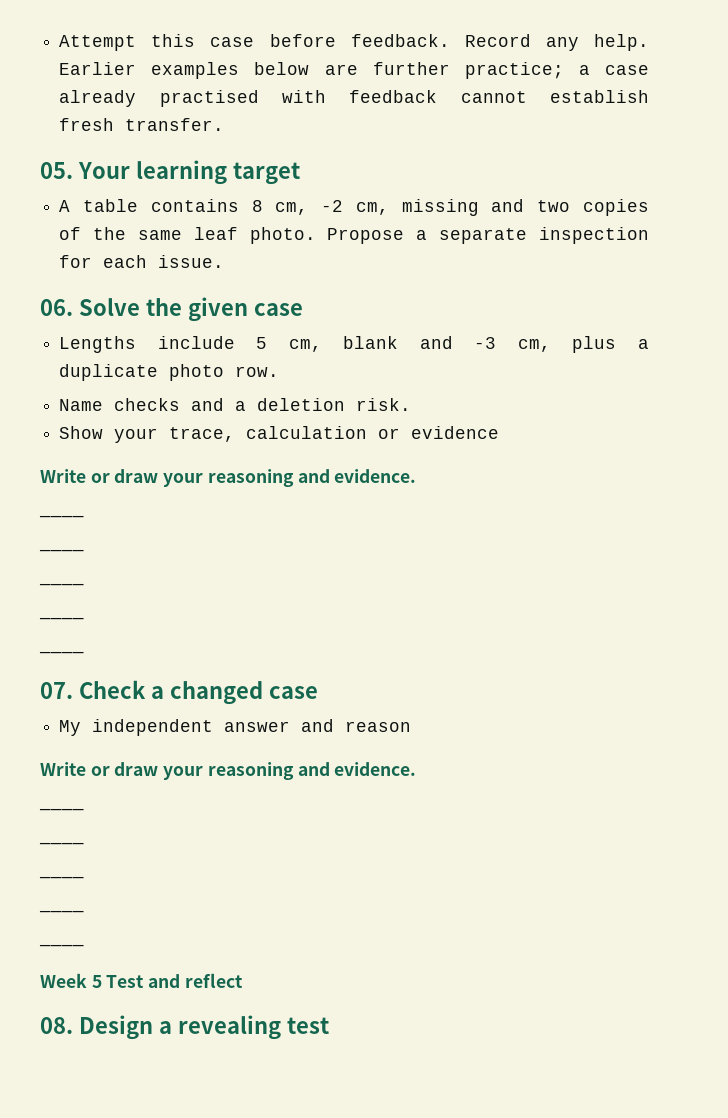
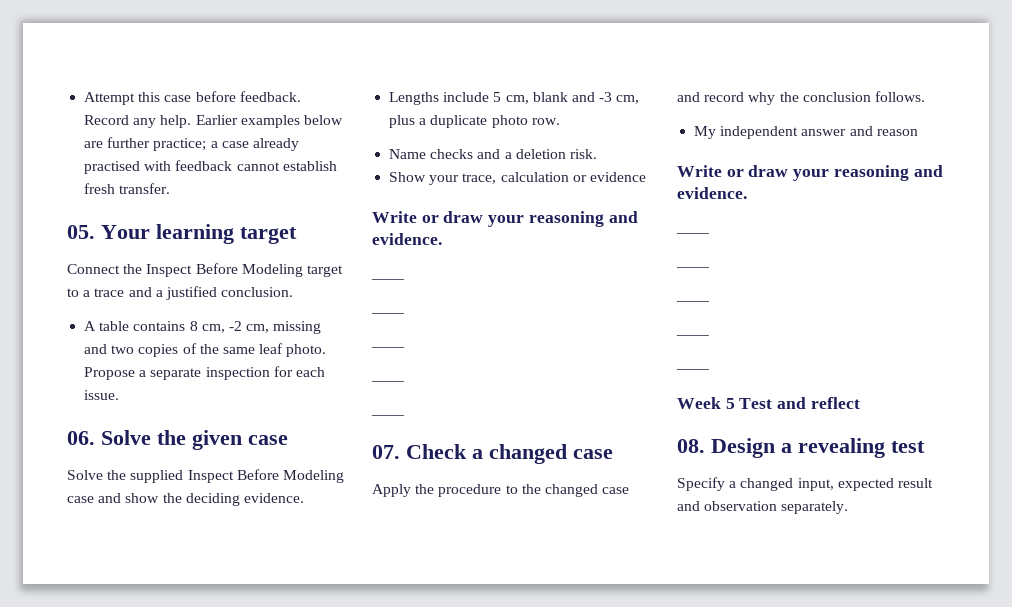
(300, 173) none -> [67,263,343,277] [67,286,294,300] // Connect the Inspect Before Modeling target to a trace and a justified conclusion.
(303, 309) none -> [67,469,344,483] [67,493,304,506] // Solve the supplied Inspect Before Modeling case and show the deciding evidence.
(318, 692) none -> [372,484,630,497] [677,91,925,105] // Apply the procedure to the changed case and record why the conclusion follows.
(329, 1025) none -> [677,477,933,491] [677,501,849,514] // Specify a changed input, expected result and observation separately.

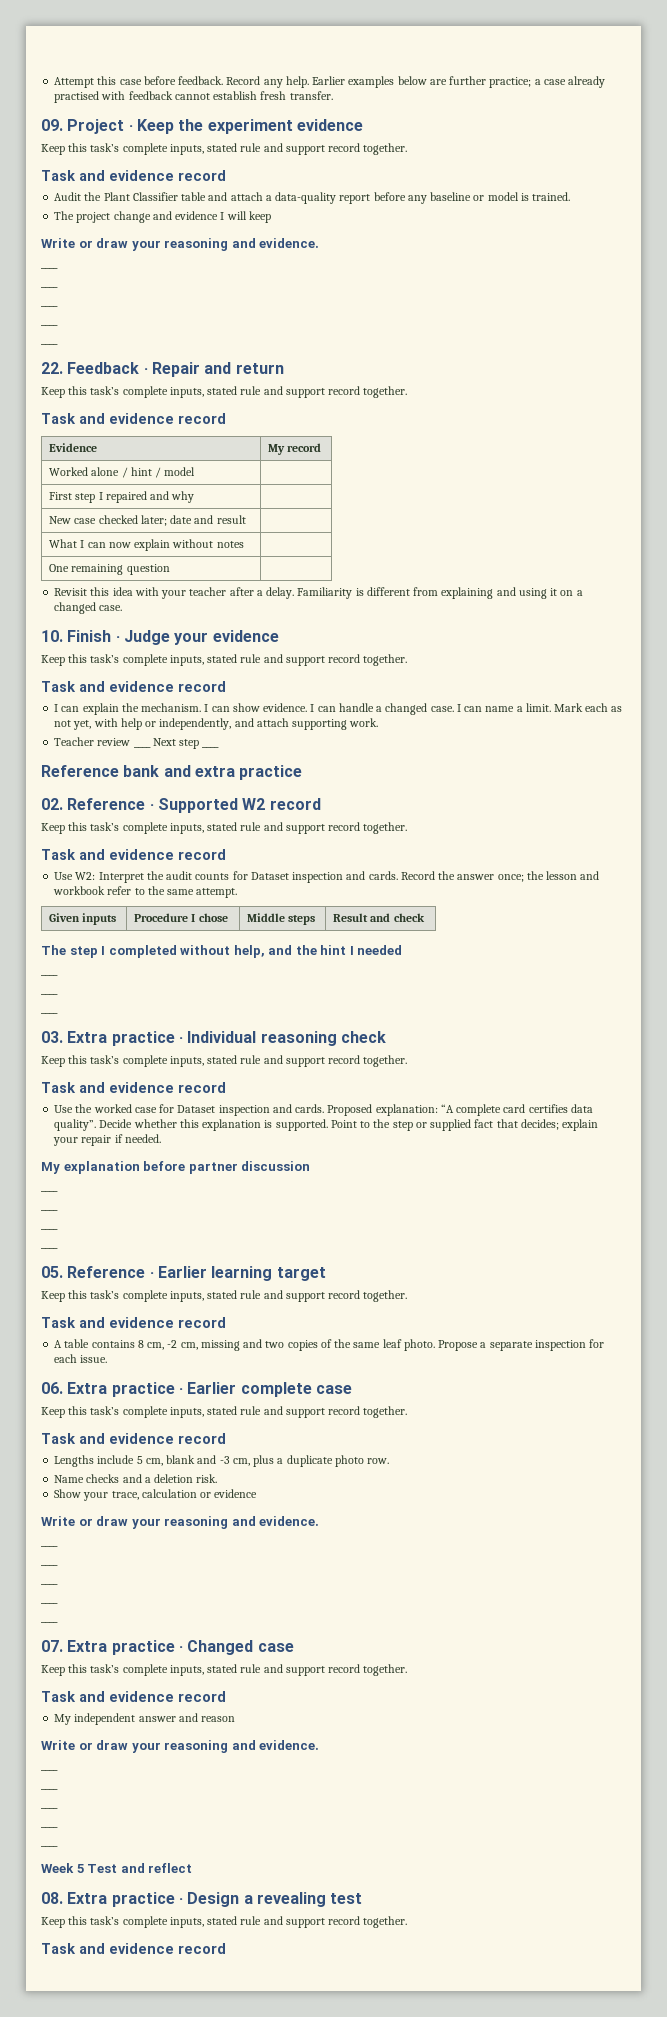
[67,224,297,244] [67,263,343,277] [67,286,294,300] 05. Your learning target // Connect the Inspect Before Modeling target to a trace and a justified conclusion. -> [41,119,363,134] [41,143,408,155] [41,170,226,181] [54,192,571,204] [54,211,271,223] [41,238,320,251] [41,267,58,269] [41,286,58,288] [41,305,58,307] [41,324,58,326] [41,343,58,345] [41,362,284,377] [41,386,408,398] [41,413,226,424] [49,443,98,452] [268,443,322,455] [49,467,196,478] [49,491,195,503] [49,515,246,526] [49,539,244,551] [49,564,170,575] [54,587,583,599] [54,602,123,614] [41,630,279,645] [41,654,408,666] [41,681,226,692] [54,703,623,715] [54,718,379,730] [54,737,131,746] [133,746,151,748] [152,738,220,749] [41,765,303,780] [41,798,321,813] [41,822,408,834] [41,849,226,860] [54,871,600,883] [53,886,238,898] [49,913,117,925] [134,913,228,922] [247,913,316,925] [333,913,425,922] [41,945,403,958] [41,974,58,976] [41,993,58,995] [41,1012,58,1014] [41,1031,386,1046] [41,1055,408,1067] [41,1082,226,1093] [54,1104,593,1116] [54,1119,599,1131] [53,1134,161,1146] [41,1161,311,1174] [41,1190,58,1192] [41,1209,58,1211] [41,1228,58,1230] [41,1247,58,1249] [41,1266,326,1281] [41,1290,408,1302] [41,1317,226,1328] 09. Project · Keep the experiment evidence // Keep this task’s complete inputs, stated rule and support record together. // Task and evidence record // Audit the Plant Classifier table and attach a data-quality report before any baseline or model is trained. // The project change and evidence I will keep // Write or draw your reasoning and evidence. // ____ // ____ // ____ // ____ // ____ // 22. Feedback · Repair and return // Keep this task’s complete inputs, stated rule and support record together. // Task and evidence record // Evidence | My record // Worked alone / hint / model | // First step I repaired and why | // New case checked later; date and result | // What I can now explain without notes | // One remaining question | // Revisit this idea with your teacher after a delay. Familiarity is different from explaining and using it on a changed case. // 10. Finish · Judge your evidence // Keep this task’s complete inputs, stated rule and support record together. // Task and evidence record // I can explain the mechanism. I can show evidence. I can handle a changed case. I can name a limit. Mark each as not yet, with help or independently, and attach supporting work. // Teacher review ____ Next step ____ // Reference bank and extra practice // 02. Reference · Supported W2 record // Keep this task’s complete inputs, stated rule and support record together. // Task and evidence record // Use W2: Interpret the audit counts for Dataset inspection and cards. Record the answer once; the lesson and workbook refer to the same attempt. // Given inputs | Procedure I chose | Middle steps | Result and check // The step I completed without help, and the hint I needed // ____ // ____ // ____ // 03. Extra practice · Individual reasoning check // Keep this task’s complete inputs, stated rule and support record together. // Task and evidence record // Use the worked case for Dataset inspection and cards. Proposed explanation: “A complete card certifies data quality”. Decide whether this explanation is supported. Point to the step or supplied fact that decides; explain your repair if needed. // My explanation before partner discussion // ____ // ____ // ____ // ____ // 05. Reference · Earlier learning target // Keep this task’s complete inputs, stated rule and support record together. // Task and evidence record
[101,430,288,450] [67,469,344,483] [67,493,304,506] Solve the given case // Solve the supplied Inspect Before Modeling case and show the deciding evidence. -> [67,1382,352,1397] [41,1406,408,1418] [41,1433,226,1444] Extra practice · Earlier complete case // Keep this task’s complete inputs, stated rule and support record together. // Task and evidence record
[406,444,613,464] [372,484,630,497] [677,91,925,105] Check a changed case // Apply the procedure to the changed case and record why the conclusion follows. -> [67,1640,294,1655] [41,1664,408,1676] [41,1691,226,1702] Extra practice · Changed case // Keep this task’s complete inputs, stated rule and support record together. // Task and evidence record
(705, 446) none -> [67,1892,183,1907] Extra practice ·
[677,477,933,491] [677,501,849,514] Specify a changed input, expected result and observation separately. -> [41,1916,408,1928] [41,1943,226,1954] Keep this task’s complete inputs, stated rule and support record together. // Task and evidence record

